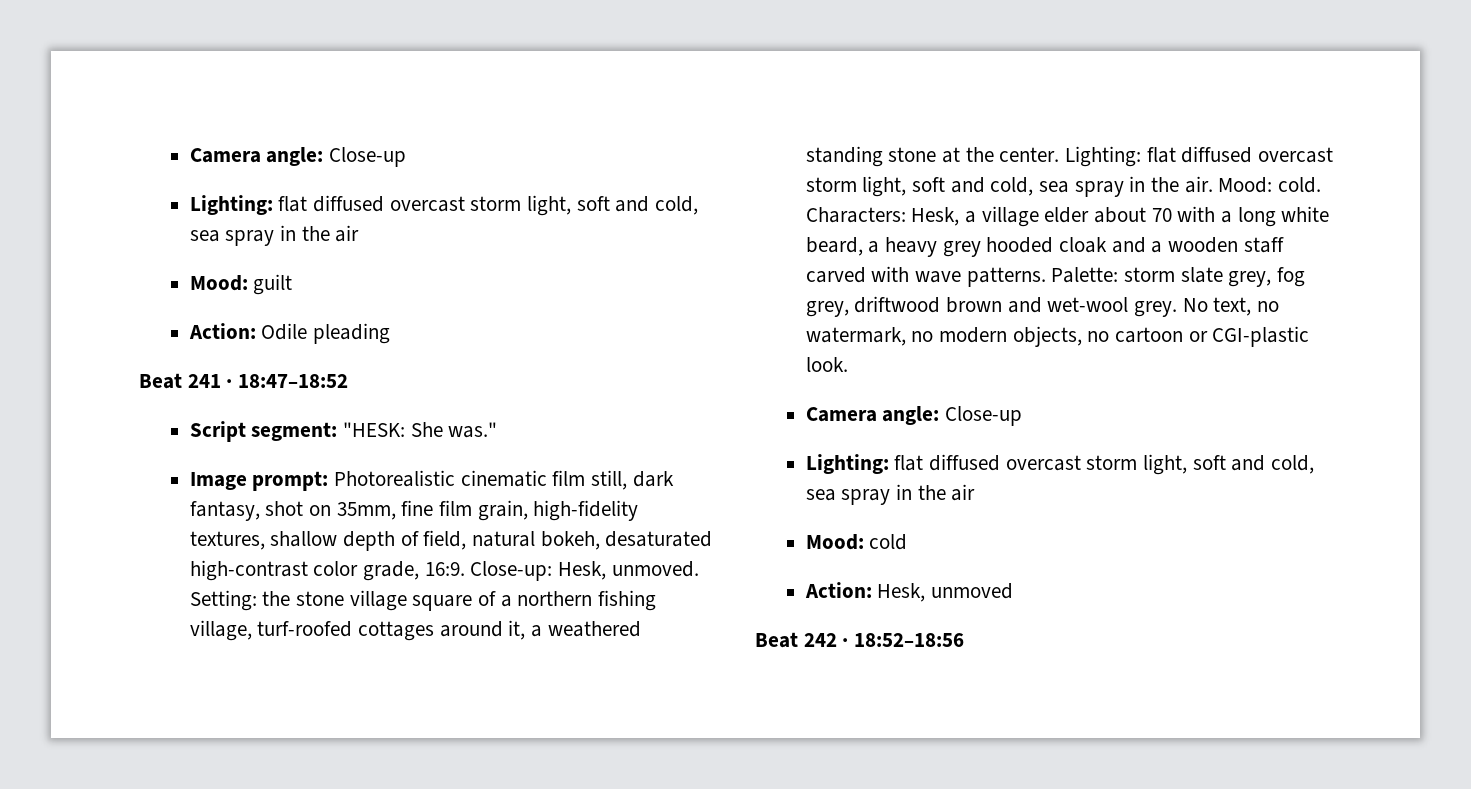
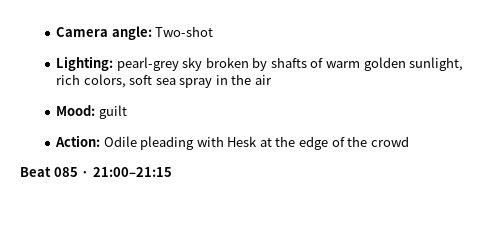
[189,147,407,167] [189,195,699,216] Camera angle: Close-up // Lighting: flat diffused overcast storm light, soft and cold, -> [56,26,214,40] [56,56,464,71] [56,74,153,88] Camera angle: Two-shot // Lighting: pearl-grey sky broken by shafts of warm golden sunlight, rich colors, soft
[139,373,349,389] [189,421,498,442] [189,470,674,491] [189,500,639,521] [189,530,713,551] [189,560,699,581] [189,590,657,611] [189,620,641,641] [805,146,1334,167] [805,176,1322,197] [805,206,1330,227] [805,237,1284,257] [805,266,1306,287] [805,296,1280,317] [805,326,1310,347] [805,357,848,372] [805,406,1023,426] [805,454,1315,475] [805,484,976,505] [805,534,908,550] [804,582,1014,602] [755,632,965,648] // Beat 241 · 18:47–18:52 // Script segment: "HESK: She was." // Image prompt: Photorealistic cinematic film still, dark fantasy, shot on 35mm, fine film grain, high-fidelity textures, shallow depth of field, natural bokeh, desaturated high-contrast color grade, 16:9. Close-up: Hesk, unmoved. Setting: the stone village square of a northern fishing village, turf-roofed cottages around it, a weathered standing stone at the center. Lighting: flat diffused overcast storm light, soft and cold, sea spray in the air. Mood: cold. Characters: Hesk, a village elder about 70 with a long white beard, a heavy grey hooded cloak and a wooden staff carved with wave patterns. Palette: storm slate grey, fog grey, driftwood brown and wet-wool grey. No text, no watermark, no modern objects, no cartoon or CGI-plastic look. // Camera angle: Close-up // Lighting: flat diffused overcast storm light, soft and cold, sea spray in the air // Mood: cold // Action: Hesk, unmoved // Beat 242 · 18:52–18:56 -> [196,136,409,150] [20,167,172,177] with Hesk at the edge of the crowd // Beat 085 · 21:00–21:15

